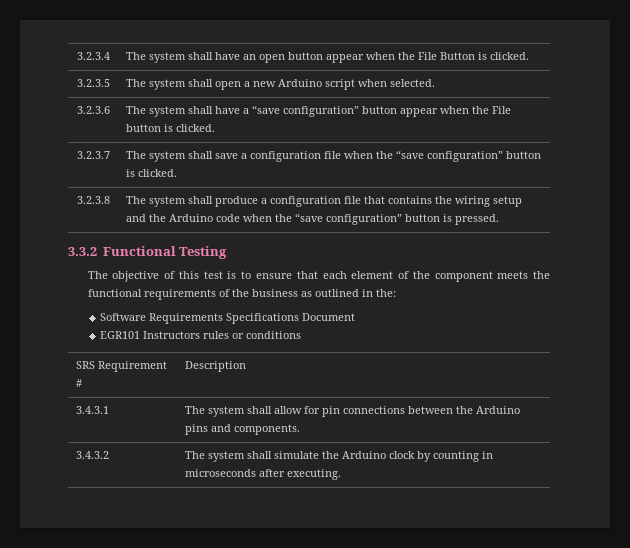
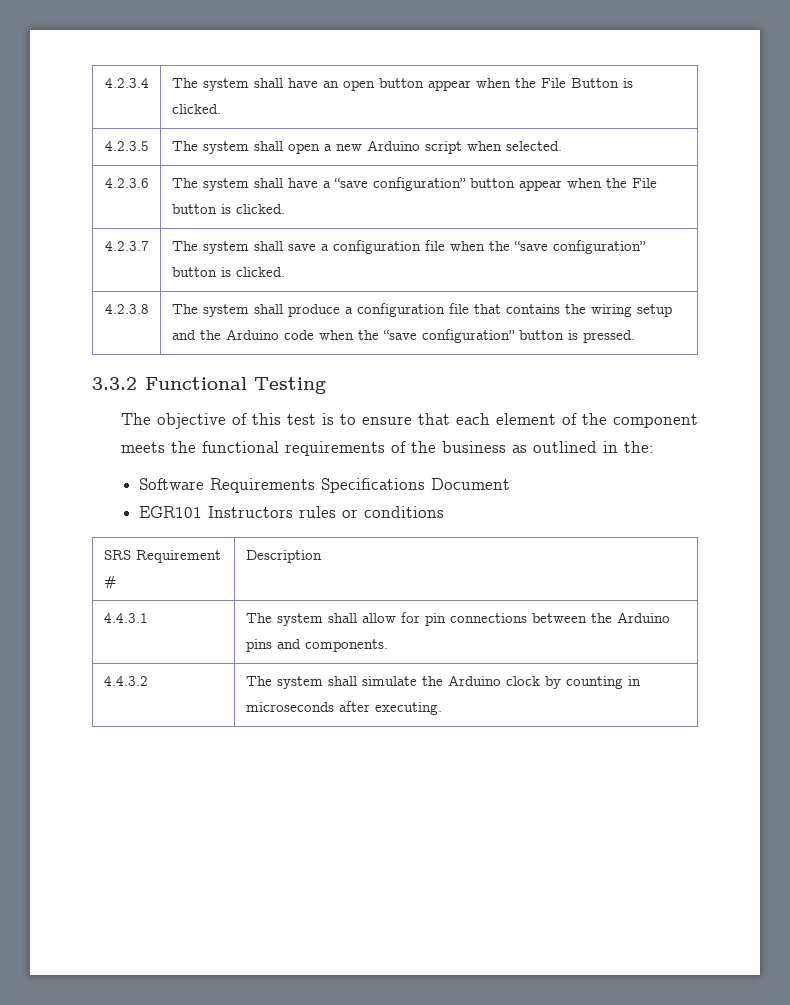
[77,52,110,60] 3.2.3.4 -> [104,78,149,88] 4.2.3.4
[77,79,110,87] 3.2.3.5 -> [104,141,149,151] 4.2.3.5
[77,106,110,114] 3.2.3.6 -> [104,178,149,188] 4.2.3.6
[77,151,110,159] 3.2.3.7 -> [104,241,149,251] 4.2.3.7
[77,196,110,204] 3.2.3.8 -> [104,304,149,314] 4.2.3.8
[76,406,110,414] 3.4.3.1 -> [103,613,148,623] 4.4.3.1
[76,451,110,459] 3.4.3.2 -> [103,676,148,686] 4.4.3.2

